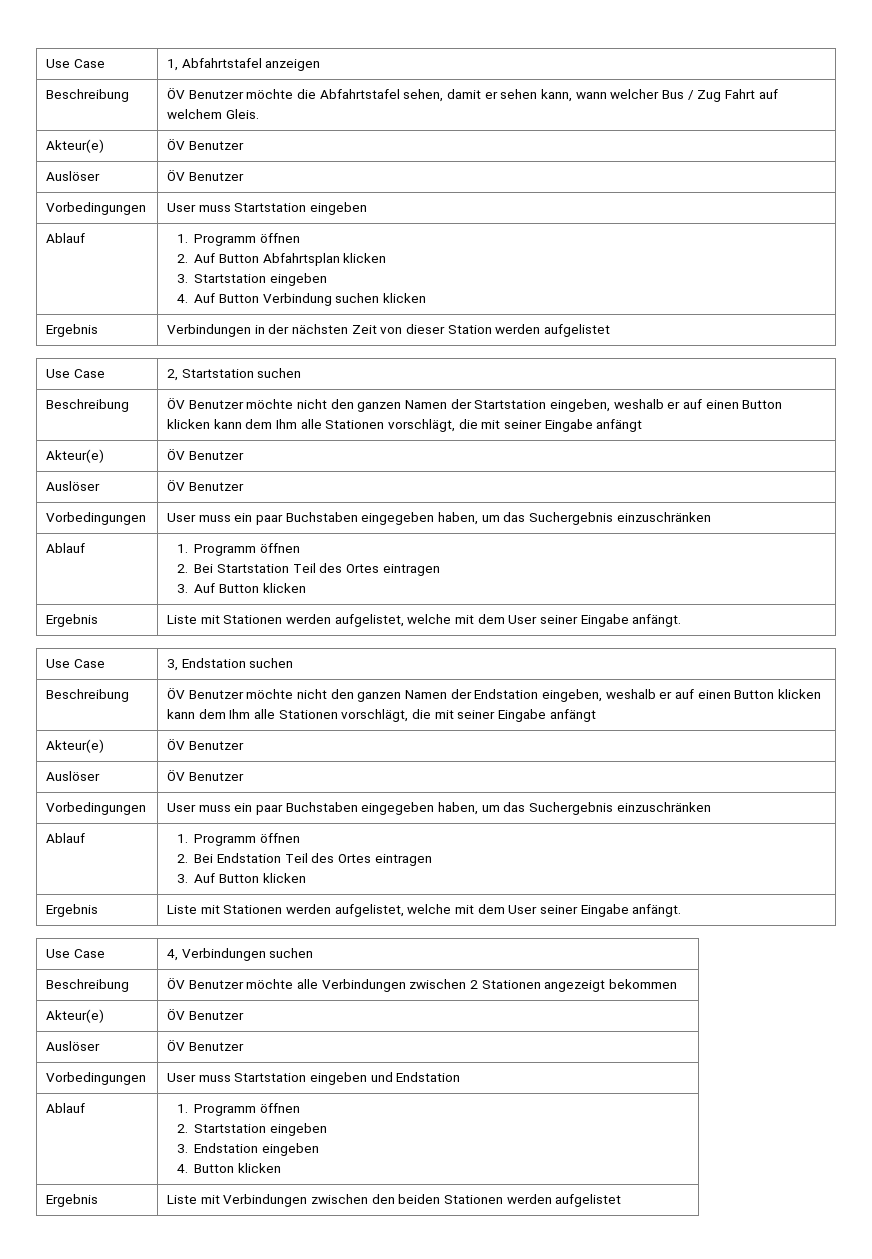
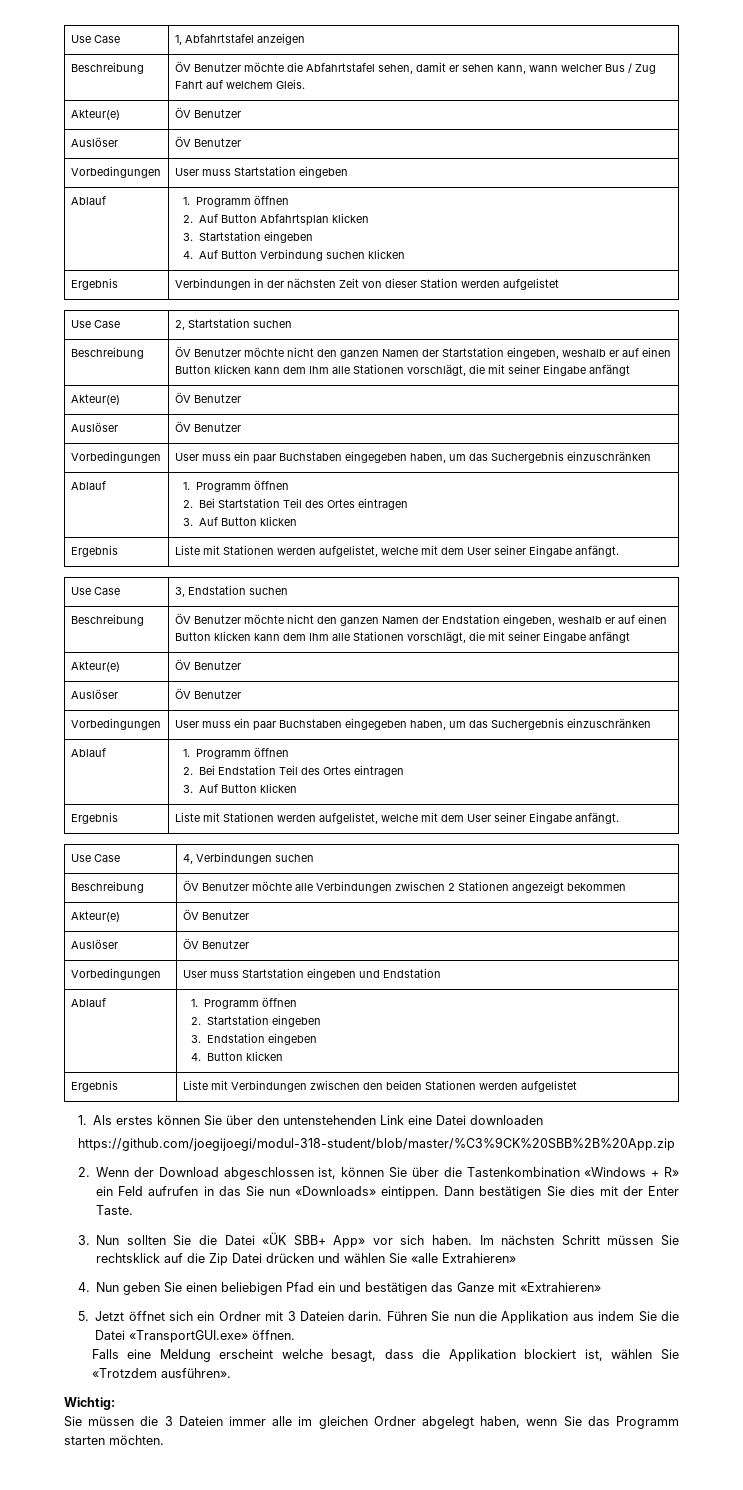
(622, 1200) none -> [77,1115,544,1126] [77,1137,675,1151] [77,1167,679,1180] [96,1186,679,1199] [96,1205,134,1215] [77,1232,680,1248] [96,1253,517,1266] [77,1282,602,1295] [77,1311,679,1324] [95,1330,296,1343] [91,1349,679,1362] [91,1368,231,1378] [64,1397,115,1410] [64,1416,679,1429] [64,1435,164,1445] // 1. Als erstes können Sie über den untenstehenden Link eine Datei downloaden // https://github.com/joegijoegi/modul-318-student/blob/master/%C3%9CK%20SBB%2B%20App.zip // 2. Wenn der Download abgeschlossen ist, können Sie über die Tastenkombination «Windows + R» ein Feld aufrufen in das Sie nun «Downloads» eintippen. Dann bestätigen Sie dies mit der Enter Taste. // 3. Nun sollten Sie die Datei «ÜK SBB+ App» vor sich haben. Im nächsten Schritt müssen Sie rechtsklick auf die Zip Datei drücken und wählen Sie «alle Extrahieren» // 4. Nun geben Sie einen beliebigen Pfad ein und bestätigen das Ganze mit «Extrahieren» // 5. Jetzt öffnet sich ein Ordner mit 3 Dateien darin. Führen Sie nun die Applikation aus indem Sie die Datei «TransportGUI.exe» öffnen. // Falls eine Meldung erscheint welche besagt, dass die Applikation blockiert ist, wählen Sie «Trotzdem ausführen». // Wichtig: // Sie müssen die 3 Dateien immer alle im gleichen Ordner abgelegt haben, wenn Sie das Programm starten möchten.

